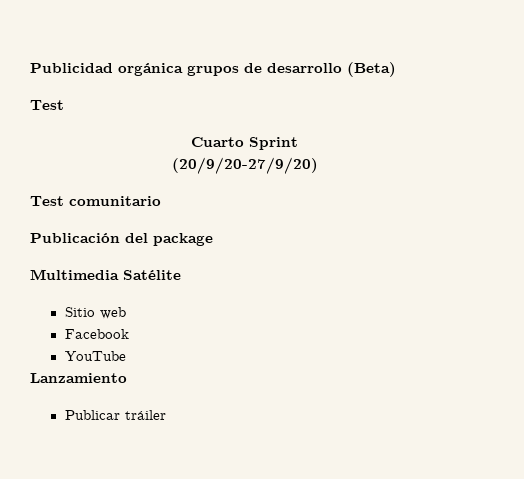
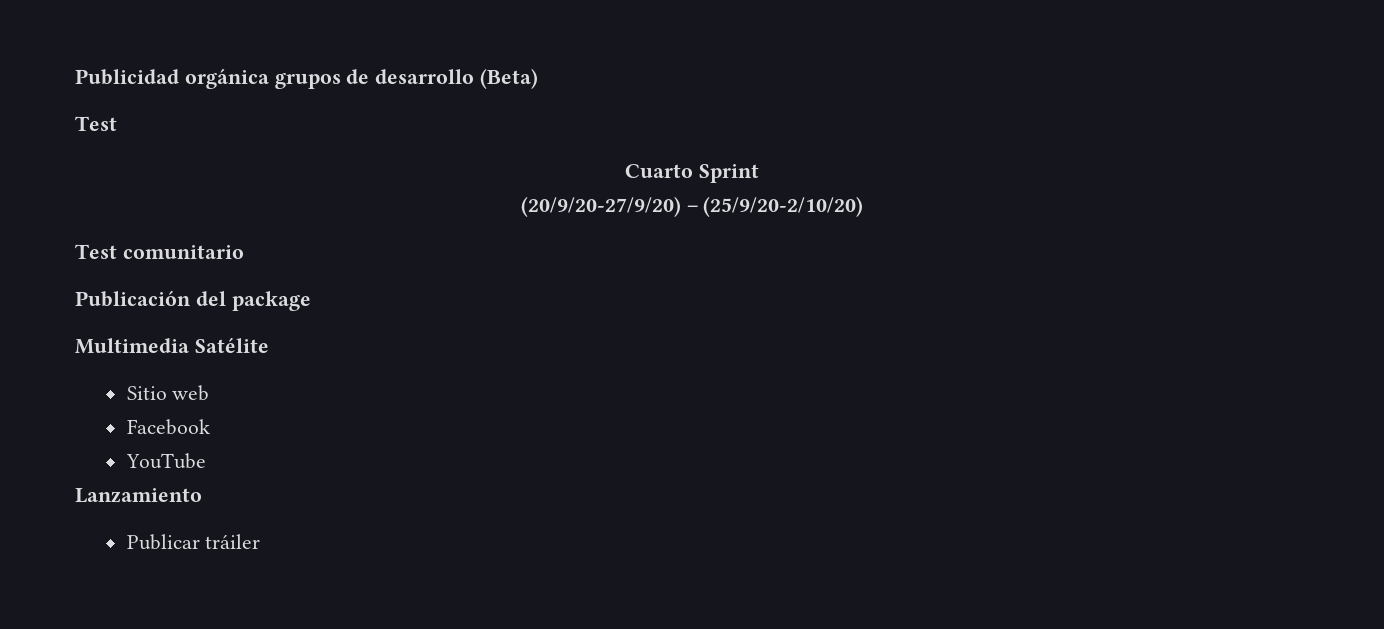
(318, 165) none -> [686,196,864,217] – (25/9/20-2/10/20)

